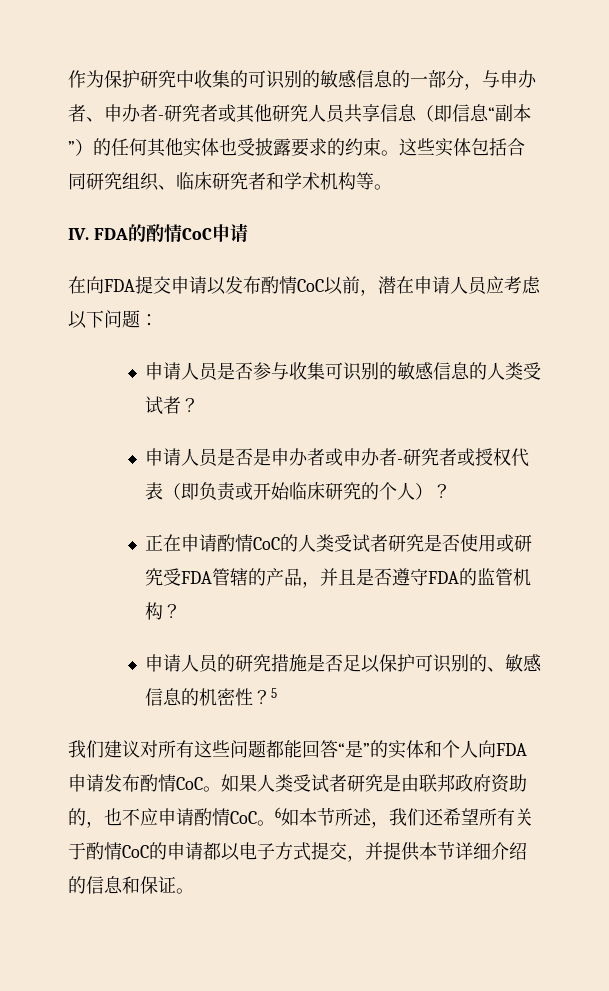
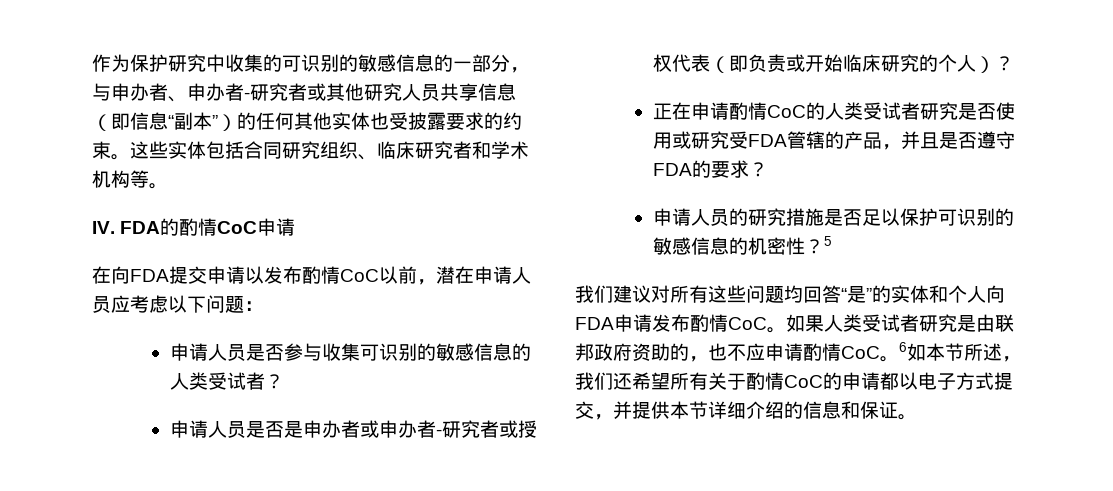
[476,568,531,586] [144,602,163,620] 监管机构 -> [710,160,749,178] 要求
[486,667,505,672] 、 -> (1014, 217) none
[266,740,302,758] 都能 -> [784,285,803,303] 均

